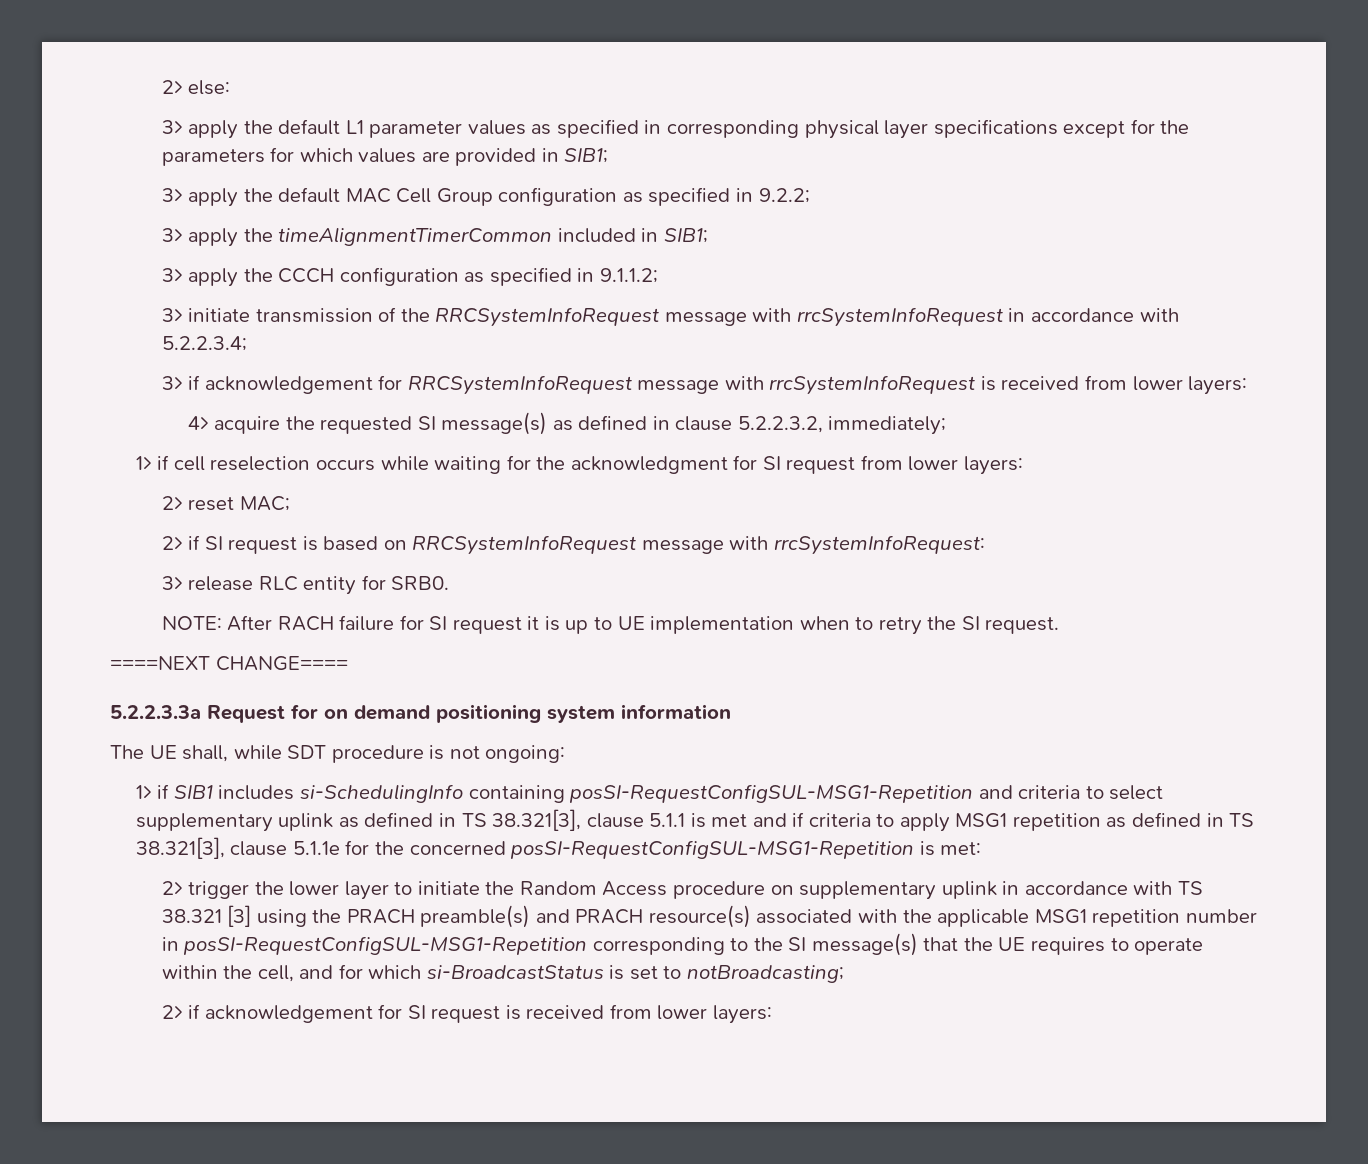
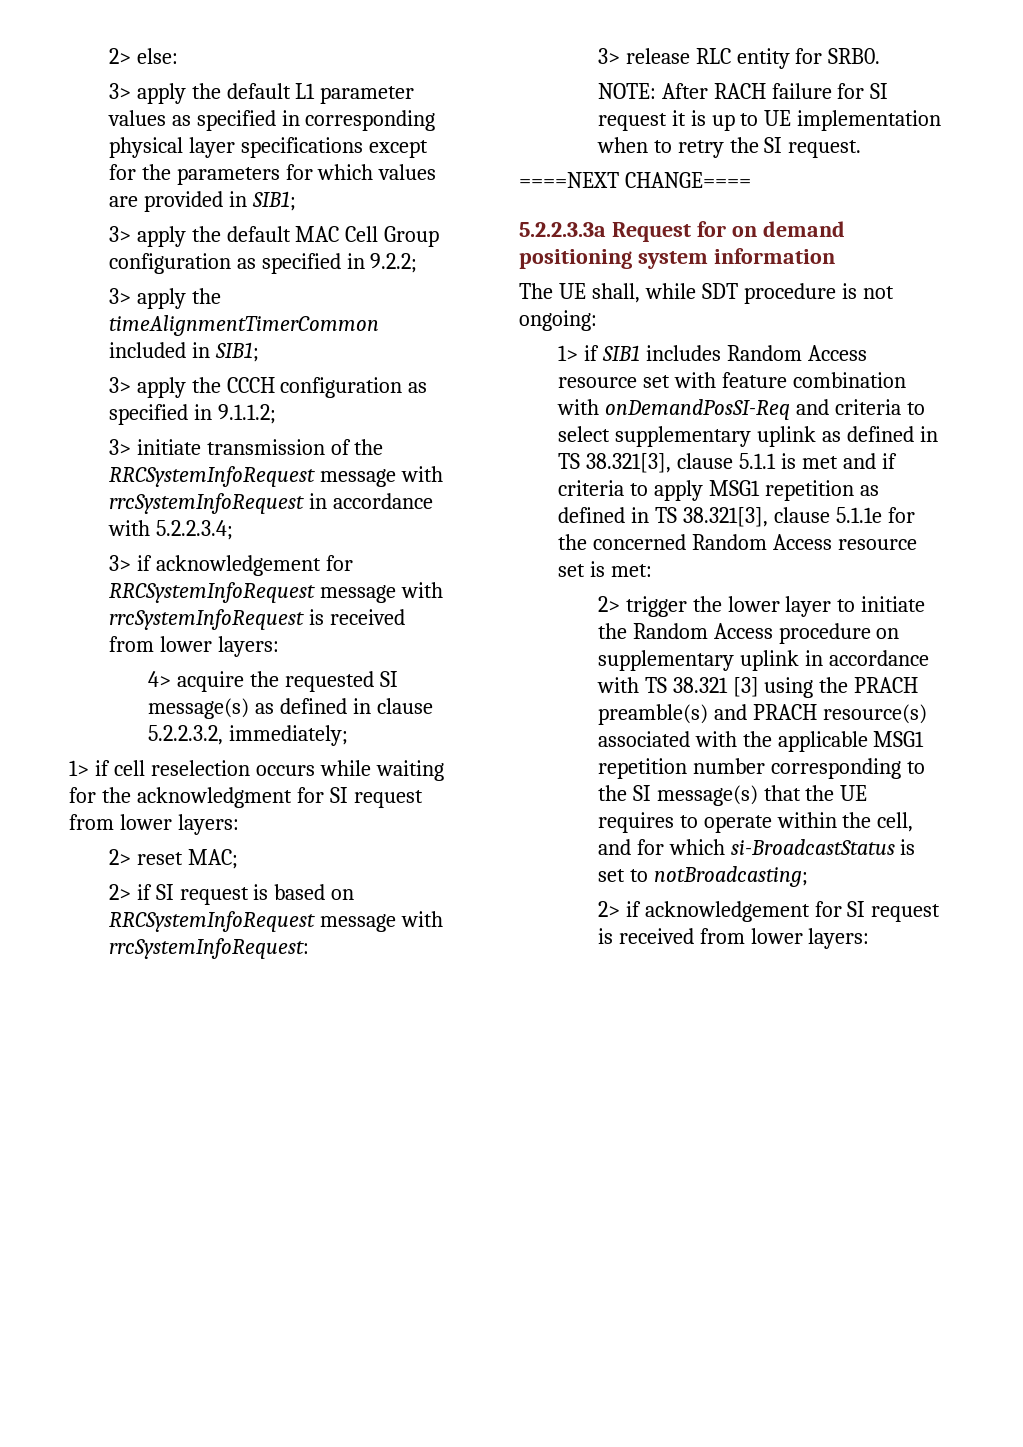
[299,784,974,803] si-SchedulingInfo containing posSI-RequestConfigSUL-MSG1-Repetition -> [727,345,868,361] [558,372,907,388] [557,399,791,420] Random Access resource set with feature combination with onDemandPosSI-Req
[510,840,915,859] posSI-RequestConfigSUL-MSG1-Repetition -> [692,534,918,550] [558,564,586,577] Random Access resource set
[161,936,588,955] in posSI-RequestConfigSUL-MSG1-Repetition -> (765, 766) none

